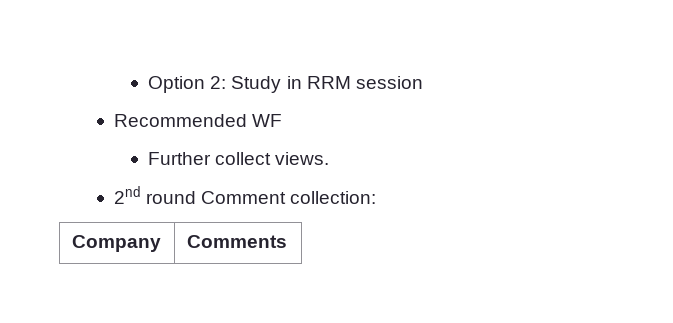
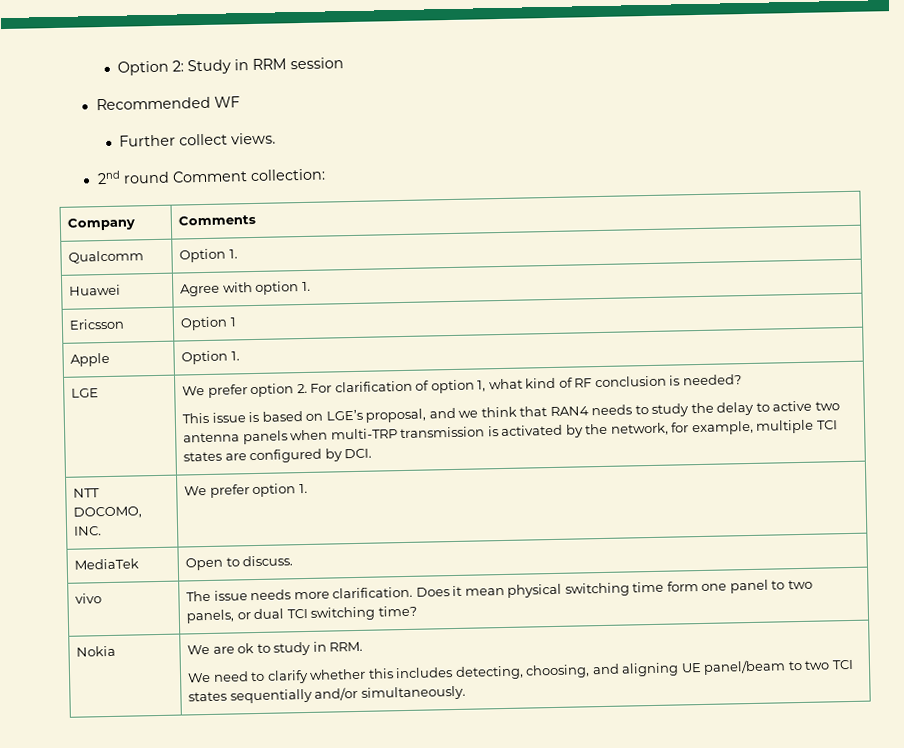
(287, 241) none -> [68,250,145,264] [179,248,238,263] [69,284,122,296] [180,281,311,297] [69,318,126,330] [180,316,236,331] [70,352,111,367] [181,350,240,365] [71,388,100,398] [182,374,742,398] [182,400,840,424] [183,419,838,445] [183,448,373,464] [73,488,101,498] [73,506,143,519] [74,526,103,536] [184,483,308,498] [74,558,140,570] [185,555,294,571] [75,593,103,604] [186,579,813,602] [186,605,417,624] [76,645,117,657] [187,641,364,656] [188,659,854,684] [188,685,466,704] // Qualcomm | Option 1. // Huawei | Agree with option 1. // Ericsson | Option 1 // Apple | Option 1. // LGE | We prefer option 2. For clarification of option 1, what kind of RF conclusion is needed? // This issue is based on LGE’s proposal, and we think that RAN4 needs to study the delay to active two antenna panels when multi-TRP transmission is activated by the network, for example, multiple TCI states are configured by DCI. // NTT DOCOMO, INC. | We prefer option 1. // MediaTek | Open to discuss. // vivo | The issue needs more clarification. Does it mean physical switching time form one panel to two panels, or dual TCI switching time? // Nokia | We are ok to study in RRM. // We need to clarify whether this includes detecting, choosing, and aligning UE panel/beam to two TCI states sequentially and/or simultaneously.

